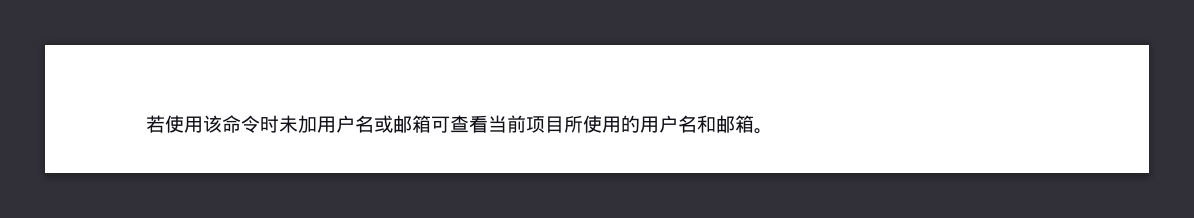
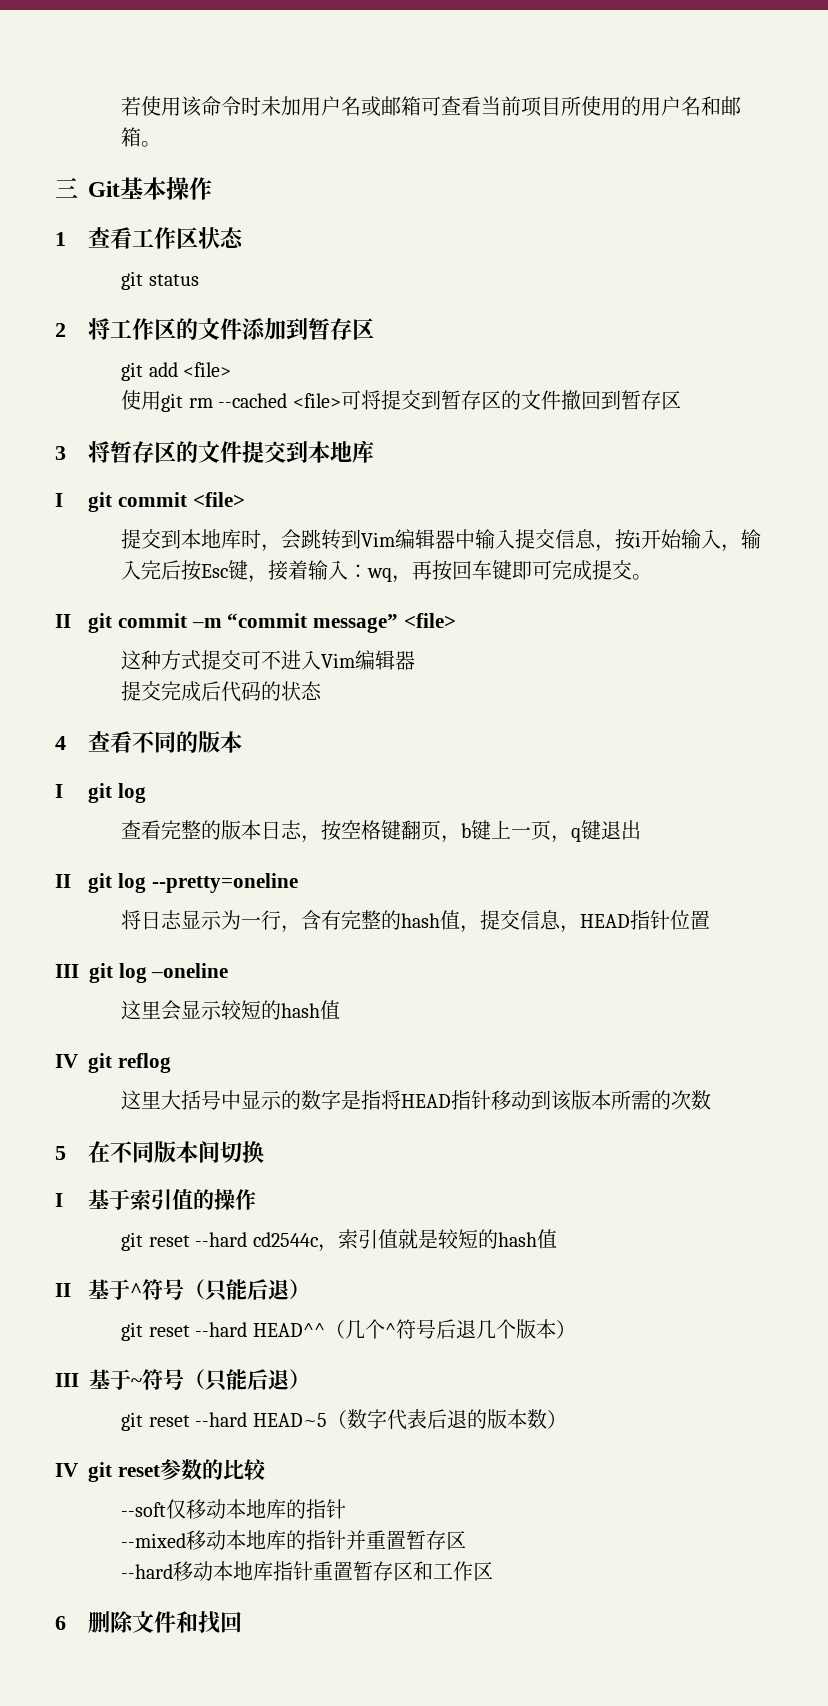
(773, 131) none -> [55,177,213,200] [55,227,245,249] [121,271,199,290] [55,318,375,340] [121,362,232,381] [121,390,681,412] [55,440,375,463] [55,492,245,512] [121,529,762,552] [121,560,653,583] [55,613,456,633] [121,650,416,670] [121,681,323,702] [55,731,243,753] [55,783,146,803] [121,820,642,843] [55,873,298,893] [121,910,711,933] [55,963,229,983] [121,1000,341,1021] [55,1053,171,1073] [121,1090,712,1111] [55,1140,265,1163] [55,1189,257,1211] [121,1229,557,1252] [55,1279,311,1301] [121,1319,576,1341] [55,1369,310,1391] [121,1409,567,1431] [55,1459,267,1482] [121,1499,347,1519] [121,1530,467,1550] [121,1561,494,1581] [55,1611,243,1634] // 三Git基本操作 // 1查看工作区状态 // git status // 2将工作区的文件添加到暂存区 // git add <file> // 使用git rm --cached <file>可将提交到暂存区的文件撤回到暂存区 // 3将暂存区的文件提交到本地库 // I git commit <file> // 提交到本地库时，会跳转到Vim编辑器中输入提交信息，按i开始输入，输入完后按Esc键，接着输入：wq，再按回车键即可完成提交。 // II git commit –m “commit message” <file> // 这种方式提交可不进入Vim编辑器 // 提交完成后代码的状态 // 4查看不同的版本 // I git log // 查看完整的版本日志，按空格键翻页，b键上一页，q键退出 // II git log --pretty=oneline // 将日志显示为一行，含有完整的hash值，提交信息，HEAD指针位置 // III git log –oneline // 这里会显示较短的hash值 // IV git reflog // 这里大括号中显示的数字是指将HEAD指针移动到该版本所需的次数 // 5在不同版本间切换 // I基于索引值的操作 // git reset --hard cd2544c，索引值就是较短的hash值 // II基于^符号（只能后退） // git reset --hard HEAD^^（几个^符号后退几个版本） // III基于~符号（只能后退） // git reset --hard HEAD~5（数字代表后退的版本数） // IV git reset参数的比较 // --soft仅移动本地库的指针 // --mixed移动本地库的指针并重置暂存区 // --hard移动本地库指针重置暂存区和工作区 // 6删除文件和找回

